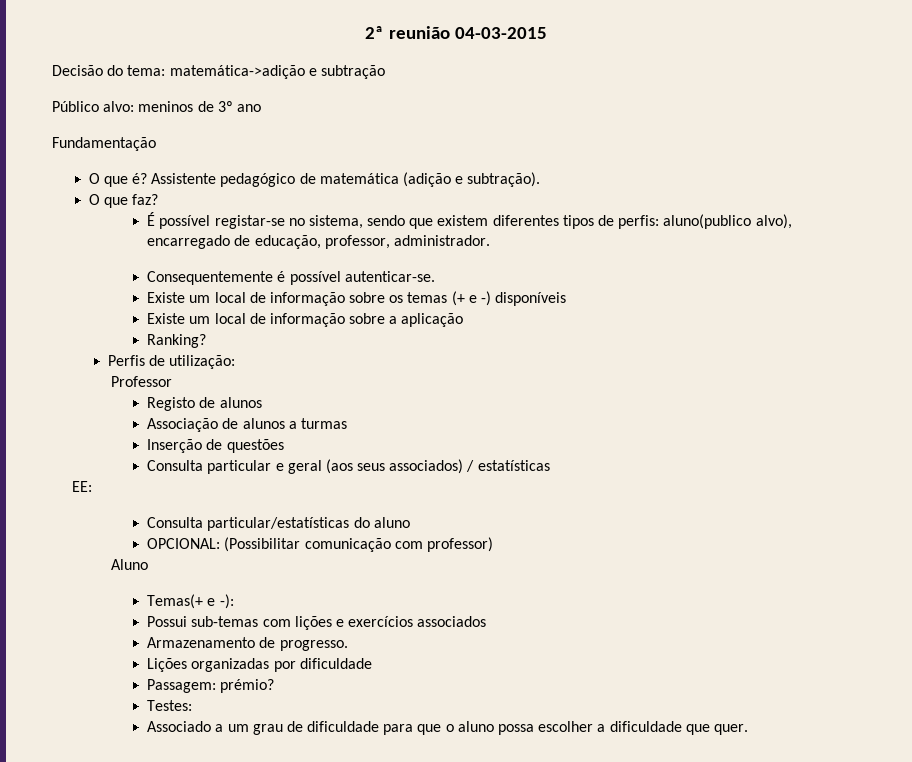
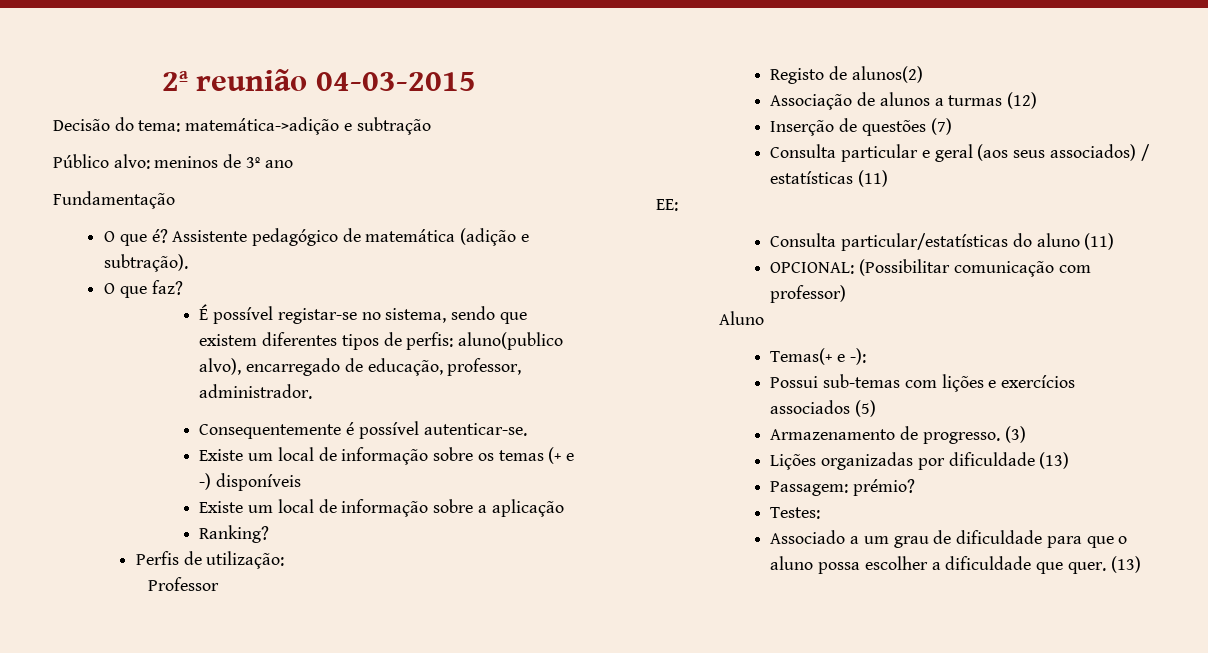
[219,397,262,408] alunos -> [851,66,923,83] alunos(2)
(347, 423) none -> [1007,92,1038,109] (12)
(284, 446) none -> [930,118,952,135] (7)
(550, 465) none -> [858,170,889,187] (11)
(410, 522) none -> [1084,233,1115,250] (11)
(487, 621) none -> [855,400,877,417] (5)
(348, 645) none -> [1004,426,1026,443] (3)
(372, 663) none -> [1039,452,1070,469] (13)
(748, 729) none -> [1110,556,1141,573] (13)

